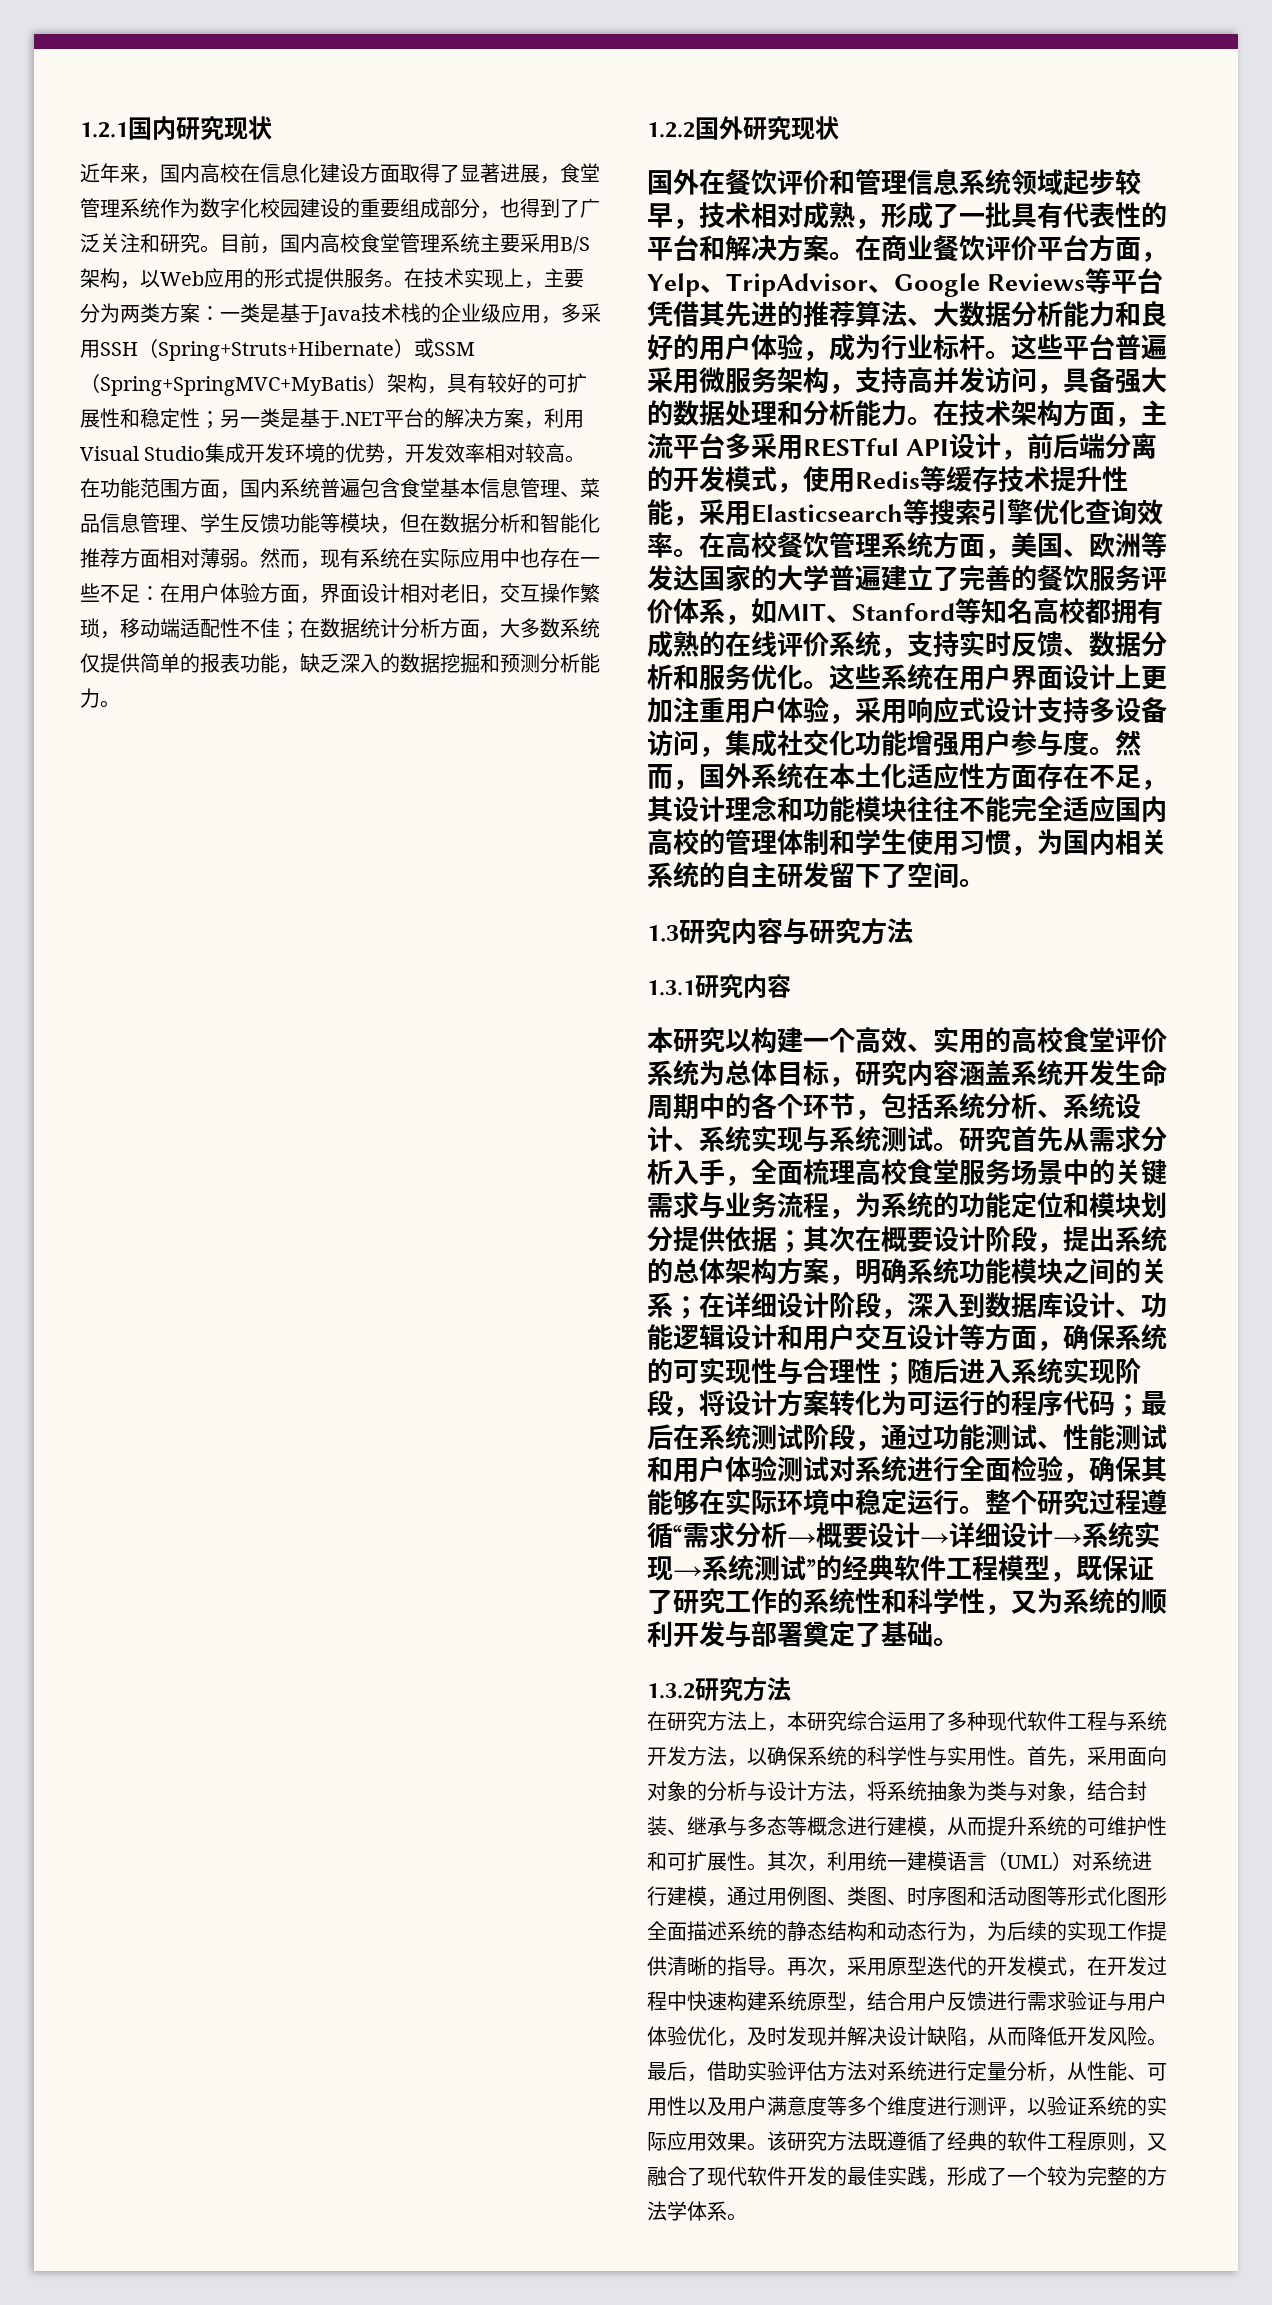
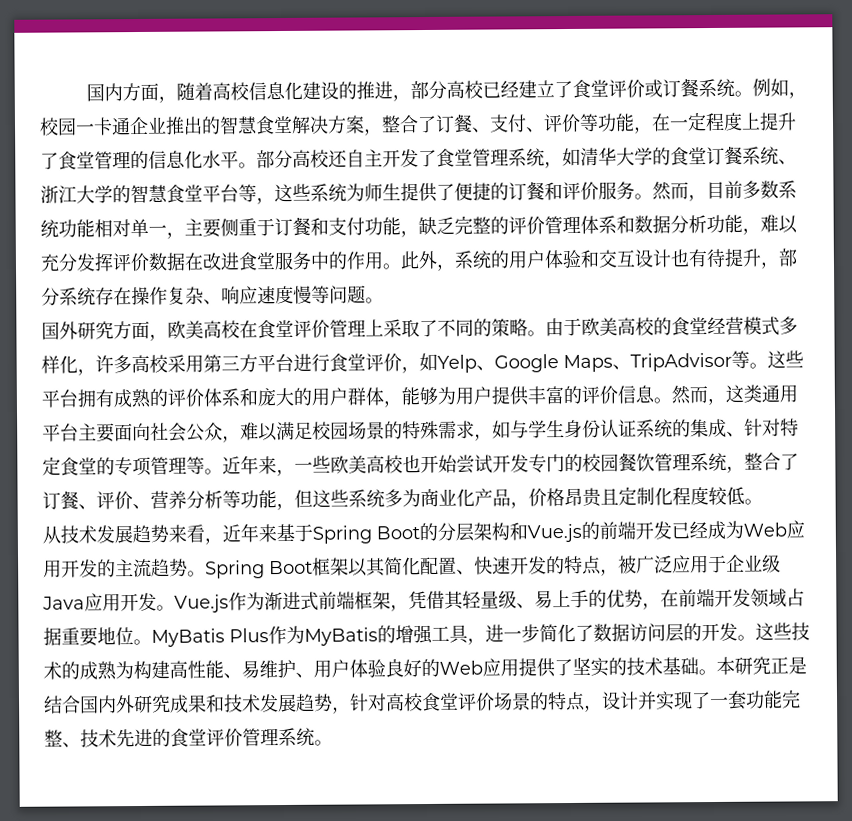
[80,116,272,141] [80,163,600,184] [80,198,600,219] [80,233,590,254] [80,268,584,289] [80,303,601,326] [80,338,475,361] [80,373,587,396] [80,408,584,429] [80,443,586,464] [80,478,600,499] [80,513,600,534] [80,548,600,569] [80,583,600,604] [80,618,600,639] [80,653,600,674] [80,688,120,708] [647,116,839,141] [647,169,1141,196] [647,202,1167,229] [647,235,1167,262] [647,268,1164,297] [647,301,1167,327] [647,334,1167,361] [647,367,1167,394] [647,400,1167,427] [647,433,1158,460] [647,466,1128,493] [647,499,1163,526] [647,532,1167,559] [647,565,1167,592] [647,598,1163,625] [647,631,1167,658] [647,664,1167,691] [647,697,1167,724] [647,730,1141,757] [647,763,1167,790] [647,796,1167,823] [647,829,1167,856] [647,862,985,888] [647,918,913,945] [647,974,791,999] [647,1027,1167,1054] [647,1060,1167,1087] [647,1093,1141,1120] [647,1126,1167,1153] [647,1159,1167,1186] [647,1192,1167,1219] [647,1225,1167,1253] [647,1258,1167,1285] [647,1291,1167,1319] [647,1324,1167,1351] [647,1357,1141,1385] [647,1390,1167,1417] [647,1423,1167,1451] [647,1456,1167,1483] [647,1489,1167,1515] [647,1522,1160,1549] [647,1555,1154,1582] [647,1588,1167,1615] [647,1621,959,1648] [647,1677,791,1702] [647,1711,1167,1732] [647,1746,1167,1767] [647,1781,1147,1802] [647,1816,1167,1837] [647,1851,1152,1872] [647,1886,1167,1907] [647,1921,1167,1942] [647,1956,1167,1977] [647,1991,1167,2012] [647,2026,1167,2047] [647,2061,1167,2082] [647,2096,1167,2117] [647,2131,1167,2152] [647,2166,1167,2187] [647,2201,727,2221] 1.2.1国内研究现状 // 近年来，国内高校在信息化建设方面取得了显著进展，食堂管理系统作为数字化校园建设的重要组成部分，也得到了广泛关注和研究。目前，国内高校食堂管理系统主要采用B/S架构，以Web应用的形式提供服务。在技术实现上，主要分为两类方案：一类是基于Java技术栈的企业级应用，多采用SSH（Spring+Struts+Hibernate）或SSM（Spring+SpringMVC+MyBatis）架构，具有较好的可扩展性和稳定性；另一类是基于.NET平台的解决方案，利用Visual Studio集成开发环境的优势，开发效率相对较高。在功能范围方面，国内系统普遍包含食堂基本信息管理、菜品信息管理、学生反馈功能等模块，但在数据分析和智能化推荐方面相对薄弱。然而，现有系统在实际应用中也存在一些不足：在用户体验方面，界面设计相对老旧，交互操作繁琐，移动端适配性不佳；在数据统计分析方面，大多数系统仅提供简单的报表功能，缺乏深入的数据挖掘和预测分析能力。 // 1.2.2国外研究现状 // 国外在餐饮评价和管理信息系统领域起步较早，技术相对成熟，形成了一批具有代表性的平台和解决方案。在商业餐饮评价平台方面，Yelp、TripAdvisor、Google Reviews等平台凭借其先进的推荐算法、大数据分析能力和良好的用户体验，成为行业标杆。这些平台普遍采用微服务架构，支持高并发访问，具备强大的数据处理和分析能力。在技术架构方面，主流平台多采用RESTful API设计，前后端分离的开发模式，使用Redis等缓存技术提升性能，采用Elasticsearch等搜索引擎优化查询效率。在高校餐饮管理系统方面，美国、欧洲等发达国家的大学普遍建立了完善的餐饮服务评价体系，如MIT、Stanford等知名高校都拥有成熟的在线评价系统，支持实时反馈、数据分析和服务优化。这些系统在用户界面设计上更加注重用户体验，采用响应式设计支持多设备访问，集成社交化功能增强用户参与度。然而，国外系统在本土化适应性方面存在不足，其设计理念和功能模块往往不能完全适应国内高校的管理体制和学生使用习惯，为国内相关系统的自主研发留下了空间。 // 1.3研究内容与研究方法 // 1.3.1研究内容 // 本研究以构建一个高效、实用的高校食堂评价系统为总体目标，研究内容涵盖系统开发生命周期中的各个环节，包括系统分析、系统设计、系统实现与系统测试。研究首先从需求分析入手，全面梳理高校食堂服务场景中的关键需求与业务流程，为系统的功能定位和模块划分提供依据；其次在概要设计阶段，提出系统的总体架构方案，明确系统功能模块之间的关系；在详细设计阶段，深入到数据库设计、功能逻辑设计和用户交互设计等方面，确保系统的可实现性与合理性；随后进入系统实现阶段，将设计方案转化为可运行的程序代码；最后在系统测试阶段，通过功能测试、性能测试和用户体验测试对系统进行全面检验，确保其能够在实际环境中稳定运行。整个研究过程遵循“需求分析→概要设计→详细设计→系统实现→系统测试”的经典软件工程模型，既保证了研究工作的系统性和科学性，又为系统的顺利开发与部署奠定了基础。 // 1.3.2研究方法 // 在研究方法上，本研究综合运用了多种现代软件工程与系统开发方法，以确保系统的科学性与实用性。首先，采用面向对象的分析与设计方法，将系统抽象为类与对象，结合封装、继承与多态等概念进行建模，从而提升系统的可维护性和可扩展性。其次，利用统一建模语言（UML）对系统进行建模，通过用例图、类图、时序图和活动图等形式化图形全面描述系统的静态结构和动态行为，为后续的实现工作提供清晰的指导。再次，采用原型迭代的开发模式，在开发过程中快速构建系统原型，结合用户反馈进行需求验证与用户体验优化，及时发现并解决设计缺陷，从而降低开发风险。最后，借助实验评估方法对系统进行定量分析，从性能、可用性以及用户满意度等多个维度进行测评，以验证系统的实际应用效果。该研究方法既遵循了经典的软件工程原则，又融合了现代软件开发的最佳实践，形成了一个较为完整的方法学体系 -> [85,78,807,103] [39,112,797,136] [40,145,797,170] [40,180,797,205] [40,214,798,239] [40,248,798,272] [41,285,384,306] [41,316,798,341] [41,350,804,376] [41,384,798,409] [42,418,799,443] [42,452,799,477] [42,486,763,511] [42,520,805,545] [43,554,781,579] [42,588,805,613] [43,622,810,647] [43,656,807,681] [43,689,801,714] [44,727,315,748] 国内方面，随着高校信息化建设的推进，部分高校已经建立了食堂评价或订餐系统。例如，校园一卡通企业推出的智慧食堂解决方案，整合了订餐、支付、评价等功能，在一定程度上提升了食堂管理的信息化水平。部分高校还自主开发了食堂管理系统，如清华大学的食堂订餐系统、浙江大学的智慧食堂平台等，这些系统为师生提供了便捷的订餐和评价服务。然而，目前多数系统功能相对单一，主要侧重于订餐和支付功能，缺乏完整的评价管理体系和数据分析功能，难以充分发挥评价数据在改进食堂服务中的作用。此外，系统的用户体验和交互设计也有待提升，部分系统存在操作复杂、响应速度慢等问题。 // 国外研究方面，欧美高校在食堂评价管理上采取了不同的策略。由于欧美高校的食堂经营模式多样化，许多高校采用第三方平台进行食堂评价，如Yelp、Google Maps、TripAdvisor等。这些平台拥有成熟的评价体系和庞大的用户群体，能够为用户提供丰富的评价信息。然而，这类通用平台主要面向社会公众，难以满足校园场景的特殊需求，如与学生身份认证系统的集成、针对特定食堂的专项管理等。近年来，一些欧美高校也开始尝试开发专门的校园餐饮管理系统，整合了订餐、评价、营养分析等功能，但这些系统多为商业化产品，价格昂贵且定制化程度较低。 // 从技术发展趋势来看，近年来基于Spring Boot的分层架构和Vue.js的前端开发已经成为Web应用开发的主流趋势。Spring Boot框架以其简化配置、快速开发的特点，被广泛应用于企业级Java应用开发。Vue.js作为渐进式前端框架，凭借其轻量级、易上手的优势，在前端开发领域占据重要地位。MyBatis Plus作为MyBatis的增强工具，进一步简化了数据访问层的开发。这些技术的成熟为构建高性能、易维护、用户体验良好的Web应用提供了坚实的技术基础。本研究正是结合国内外研究成果和技术发展趋势，针对高校食堂评价场景的特点，设计并实现了一套功能完整、技术先进的食堂评价管理系统

